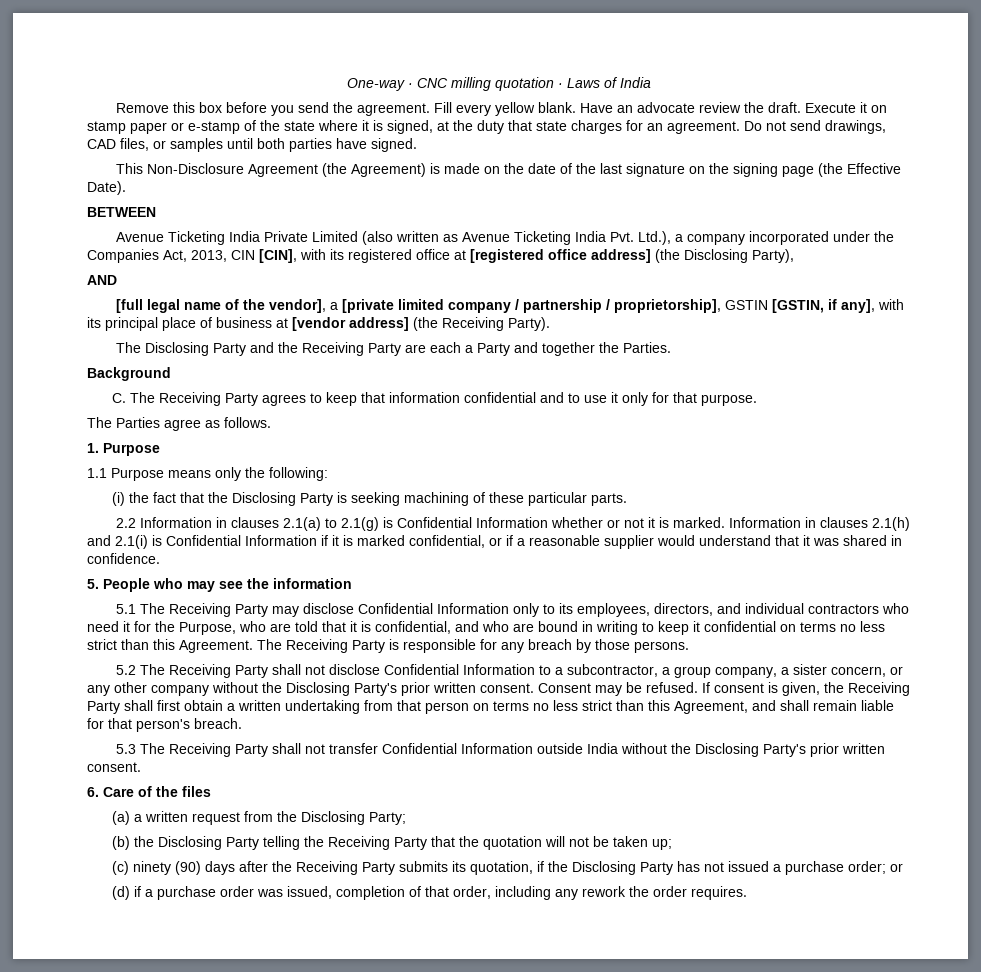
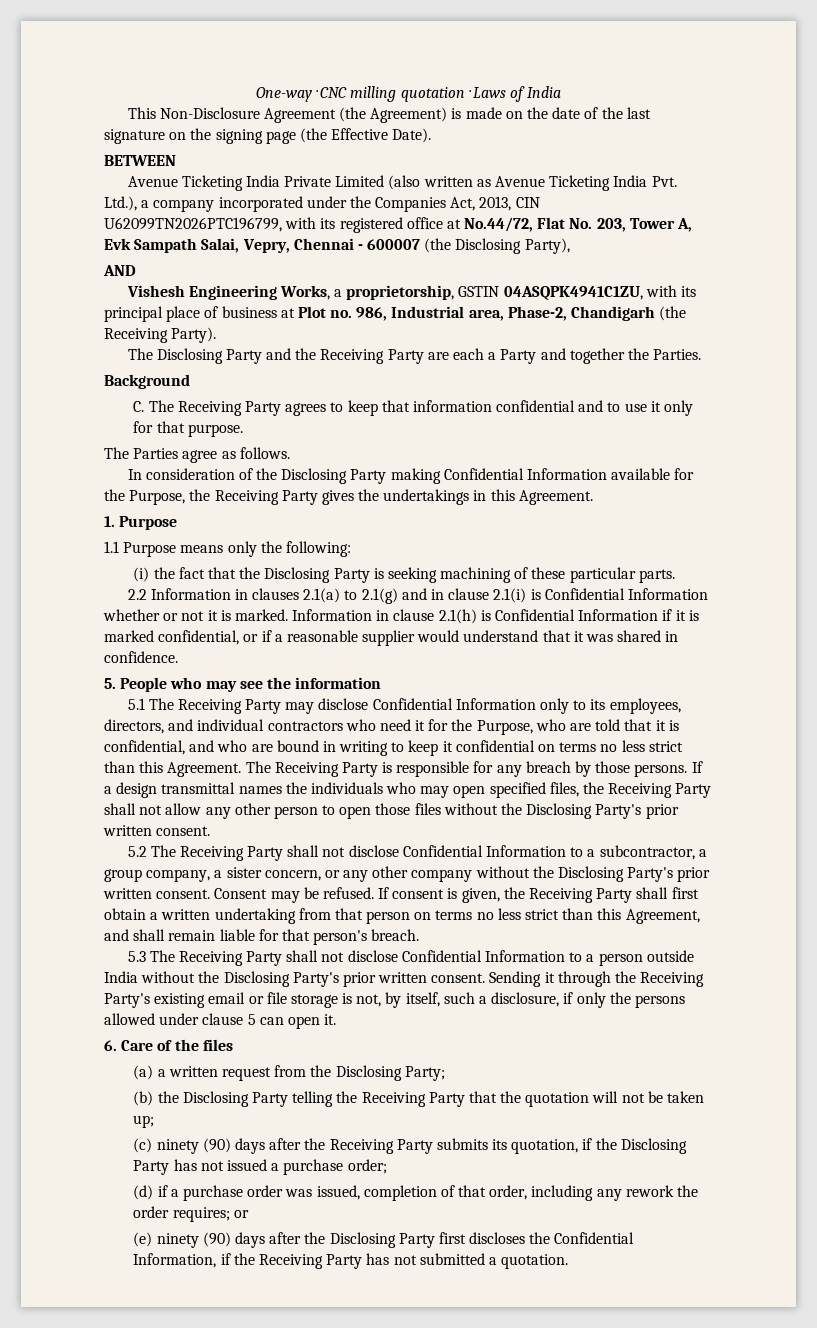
[115,102,887,116] [87,120,886,134] [87,138,417,152] // Remove this box before you send the agreement. Fill every yellow blank. Have an advocate review the draft. Execute it on stamp paper or e-stamp of the state where it is signed, at the duty that state charges for an agreement. Do not send drawings, CAD files, or samples until both parties have signed. -> (562, 92) none
[259,249,297,263] [CIN], -> [104,217,282,232] U62099TN2026PTC196799,
[470,249,794,263] [87,275,117,285] [115,299,875,313] [registered office address] (the Disclosing Party), // AND // [full legal name of the vendor], a [private limited company / partnership / proprietorship], GSTIN [GSTIN, if any], -> [464,217,693,232] [104,238,570,254] [103,265,136,276] [126,285,643,300] No.44/72, Flat No. 203, Tower A, Evk Sampath Salai, Vepry, Chennai - 600007 (the Disclosing Party), // AND // Vishesh Engineering Works, a proprietorship, GSTIN 04ASQPK4941C1ZU,
[292,317,409,331] [vendor address] -> [297,306,656,321] Plot no. 986, Industrial area, Phase-2, Chandigarh
(271, 422) none -> [127,468,695,484] [104,489,593,505] // In consideration of the Disclosing Party making Confidential Information available for the Purpose, the Receiving Party gives the undertakings in this Agreement.
(379, 524) none -> [401,588,527,603] and in clause 2.1(i)
[819,517,910,531] [87,535,148,549] clauses 2.1(h) and 2.1(i) -> [393,609,477,624] clause 2.1(h)
(689, 647) none -> [691,761,703,773] [104,782,712,798] [104,803,679,819] [103,825,211,836] If a design transmittal names the individuals who may open specified files, the Receiving Party shall not allow any other person to open those files without the Disclosing Party's prior written consent.
[328,743,533,754] transfer Confidential Information -> [347,950,643,966] disclose Confidential Information to a person
(141, 767) none -> [489,971,705,987] [104,992,685,1008] [104,1013,337,1029] Sending it through the Receiving Party's existing email or file storage is not, by itself, such a disclosure, if only the persons allowed under clause 5 can open it.
[890,863,904,872] or -> (387, 1166) none
[691,886,748,900] requires. -> [172,1207,249,1222] [133,1232,635,1248] [133,1253,569,1269] requires; or // (e) ninety (90) days after the Disclosing Party first discloses the Confidential Information, if the Receiving Party has not submitted a quotation.

